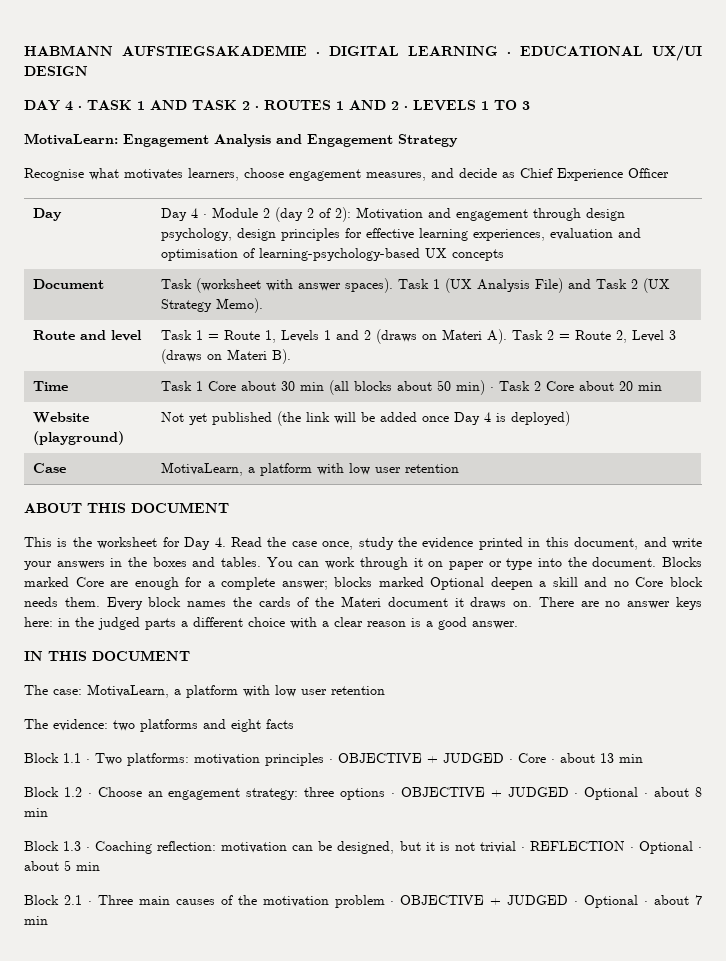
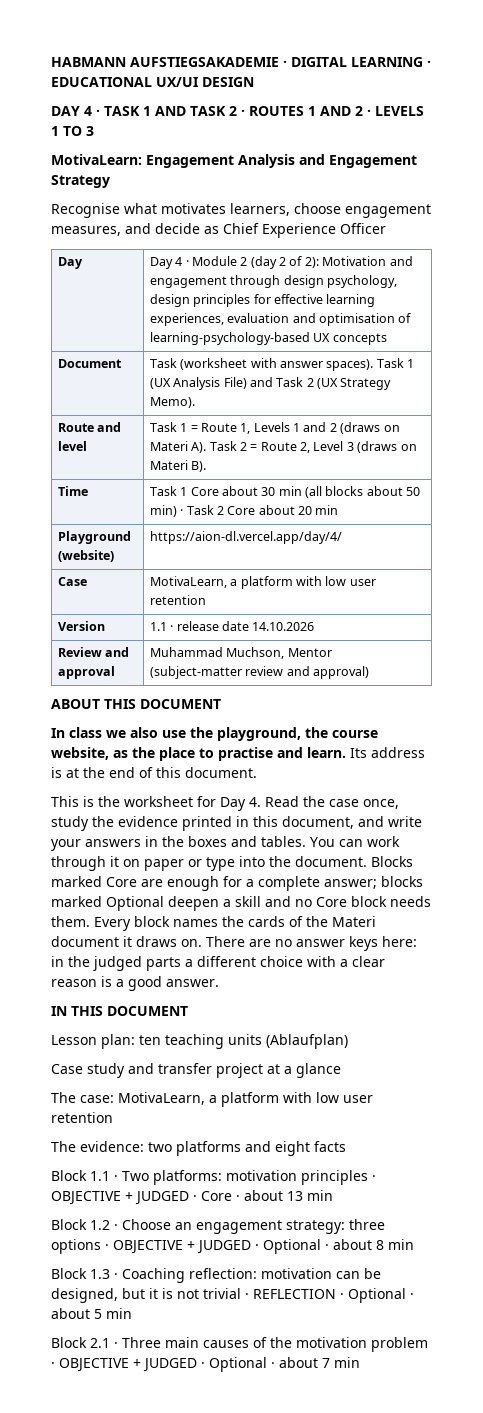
[32,412,89,423] [32,431,124,445] [160,411,570,426] Website (playground) | Not yet published (the link will be added once Day 4 is deployed) -> [57,531,131,544] [57,550,114,562] [149,531,342,544] Playground (website) | https://aion-dl.vercel.app/day/4/
[24,502,229,513] // ABOUT THIS DOCUMENT -> [57,621,105,631] [149,621,315,631] [57,647,130,657] [57,666,115,679] [149,647,332,659] [149,666,369,679] [51,699,221,709] [51,727,378,741] [51,747,425,761] [51,767,257,778] // Version | 1.1 · release date 14.10.2026 // Review and approval | Muhammad Muchson, Mentor (subject-matter review and approval) // ABOUT THIS DOCUMENT // In class we also use the playground, the course website, as the place to practise and learn. Its address is at the end of this document.
(190, 655) none -> [51,1034,348,1049] [51,1063,341,1078] // Lesson plan: ten teaching units (Ablaufplan) // Case study and transfer project at a glance

